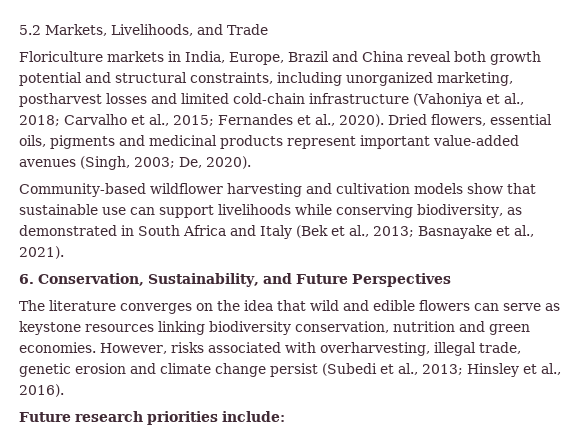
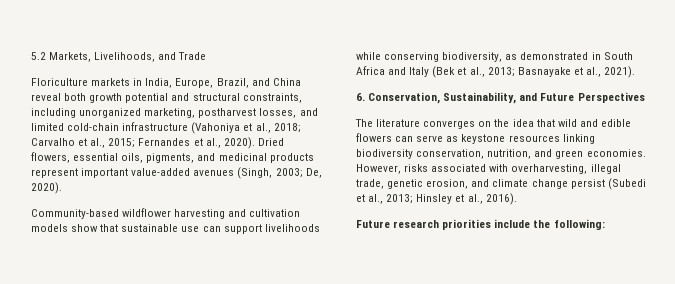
[288,51,329,62] Brazil -> [216,78,249,88] Brazil,
[106,93,147,104] losses -> [259,108,297,118] losses,
[50,135,115,149] pigments -> [146,153,195,163] pigments,
[393,321,455,332] nutrition -> [487,149,532,159] nutrition,
[75,363,126,374] erosion -> [426,179,469,189] erosion,
[222,411,285,422] include: -> [494,219,605,230] include the following:

